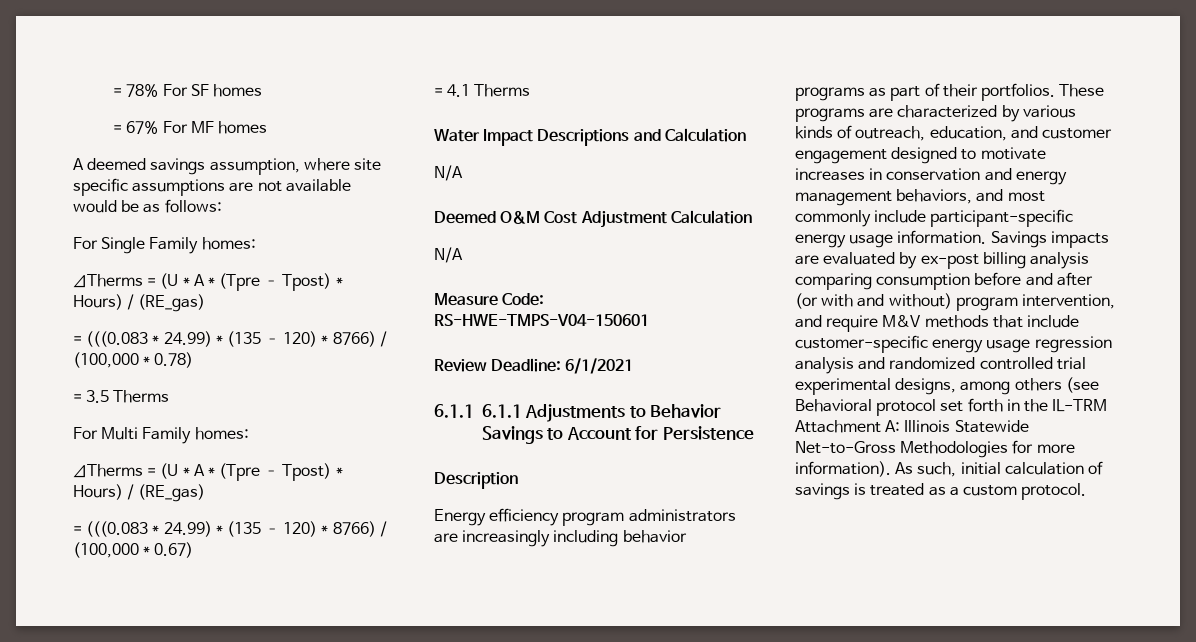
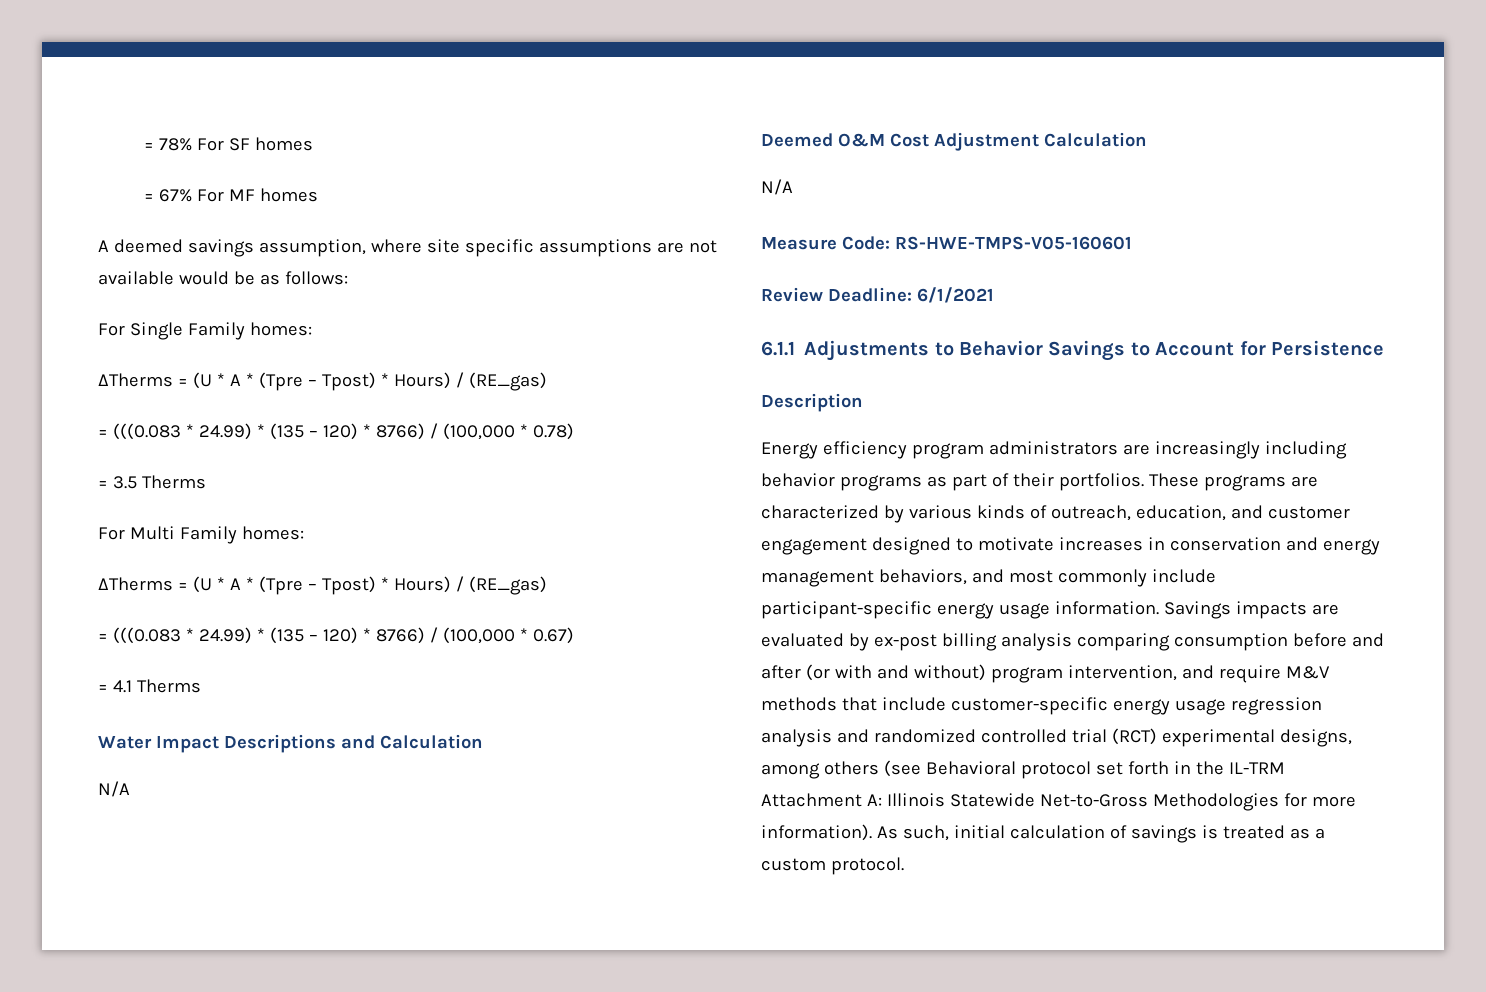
[434,314,649,326] RS-HWE-TMPS-V04-150601 -> [895,236,1132,250] RS-HWE-TMPS-V05-160601
[481,404,522,418] 6.1.1 -> (795, 348) none
(1086, 363) none -> [1111,728,1157,745] (RCT)

